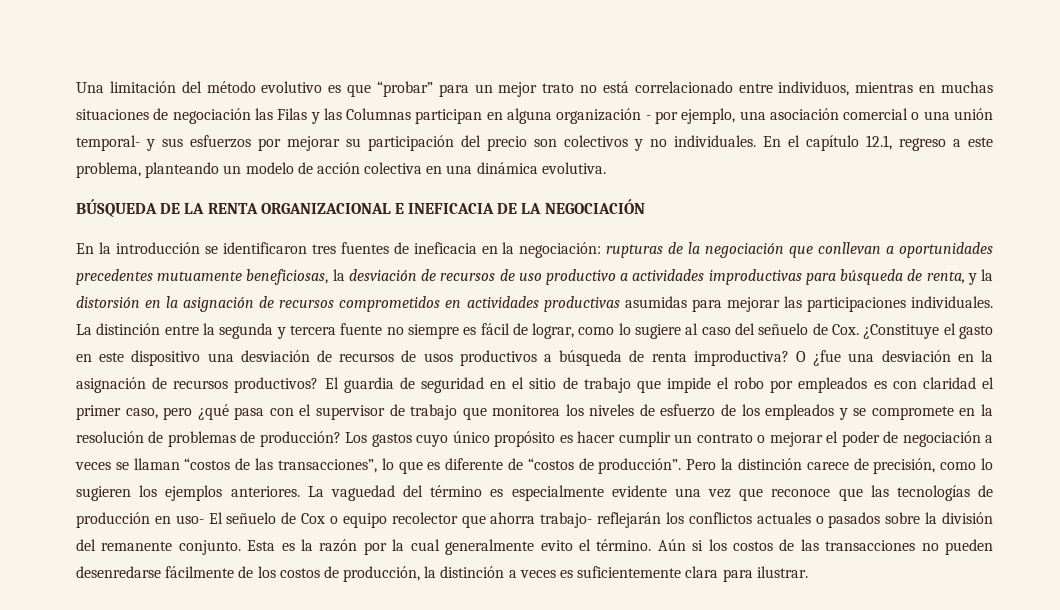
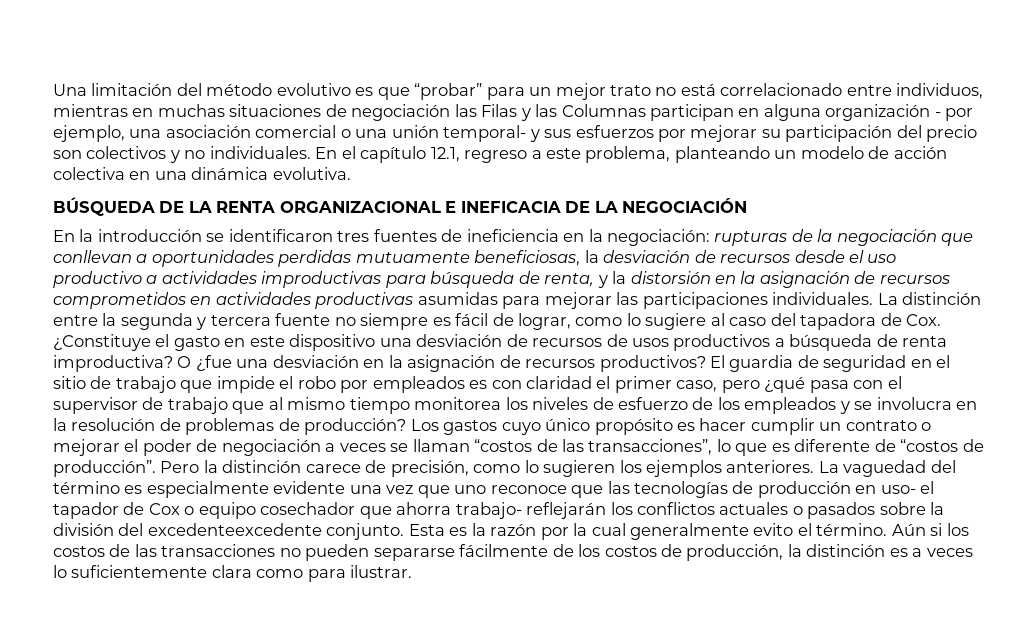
[413,242,477,254] ineficacia -> [466,229,559,242] ineficiencia
[76,269,153,285] precedentes -> [278,250,352,267] perdidas
[499,269,515,281] de -> [794,250,865,263] desde el
[758,323,809,335] señuelo -> [800,313,877,330] tapadora
(487, 413) none -> [268,397,410,414] al mismo tiempo
[871,406,954,420] compromete -> [876,397,952,410] involucra
(764, 494) none -> [454,485,487,494] uno
[208,512,277,524] El señuelo -> [920,481,935,494] [53,502,119,519] el tapador
[391,512,458,524] recolector -> [260,502,356,515] cosechador
[101,541,173,551] remanente -> [147,523,322,536] excedenteexcedente
[76,566,161,578] desenredarse -> [373,548,455,561] separarse
[508,570,574,578] a veces es -> [889,548,973,557] [53,565,67,578] es a veces lo
(719, 572) none -> [256,569,304,578] como

